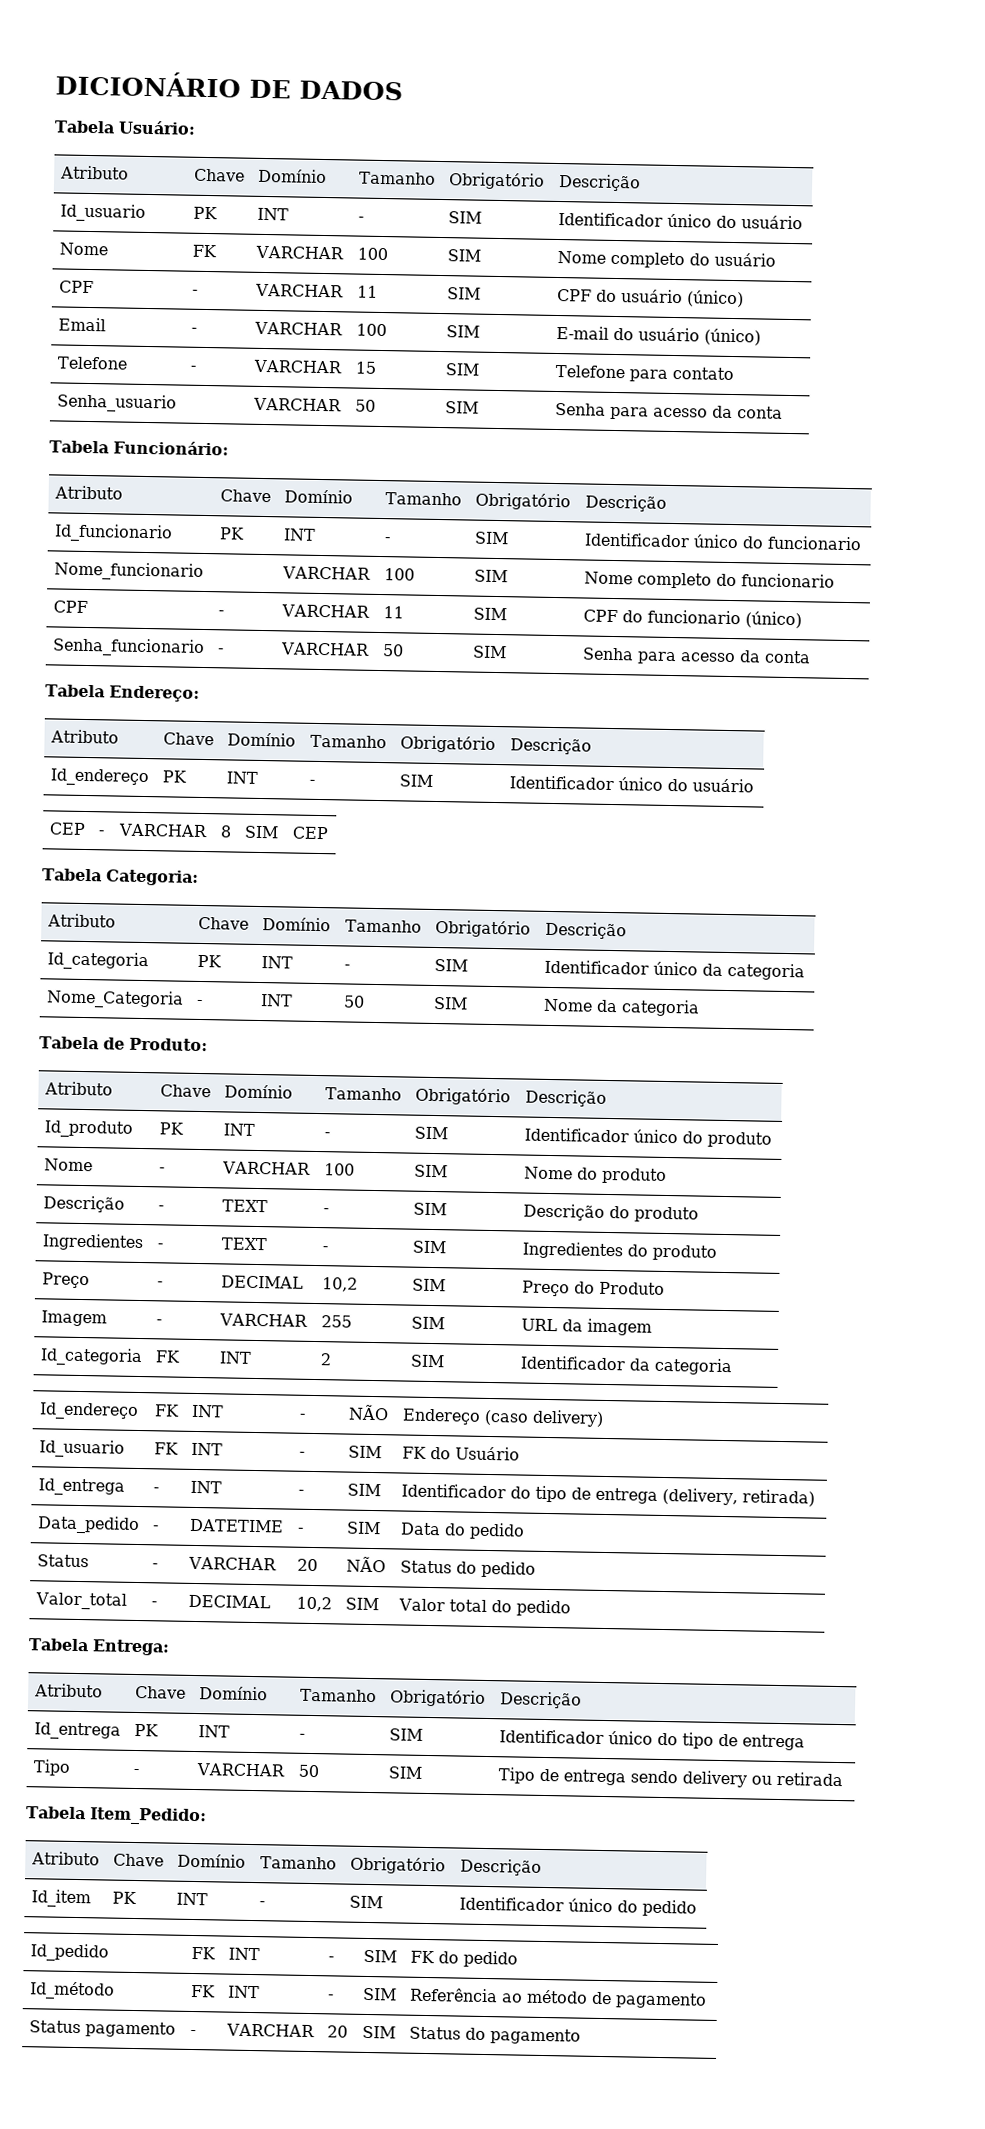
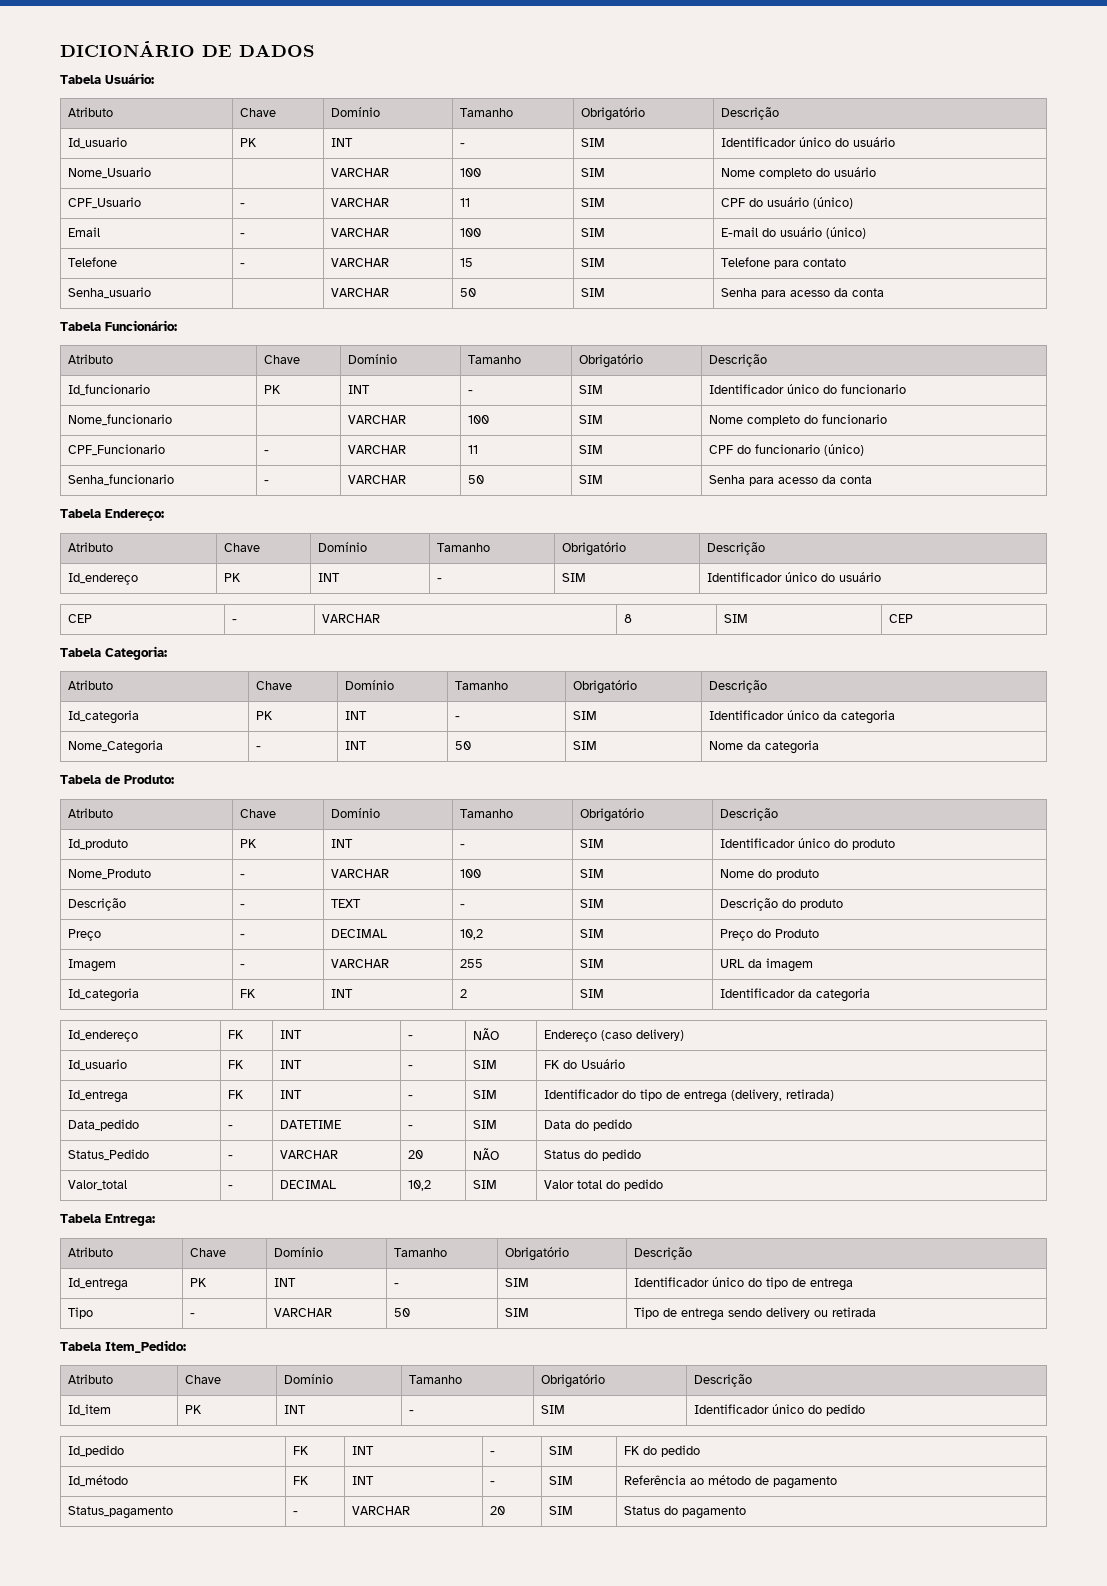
[58,242,108,256] [191,244,217,258] Nome | FK -> [67,167,151,179] Nome_Usuario |
[58,280,94,294] CPF -> [67,197,141,209] CPF_Usuario
[52,600,88,614] CPF -> [67,444,165,456] CPF_Funcionario
[43,1158,93,1172] Nome -> [67,869,151,880] Nome_Produto
[41,1233,144,1252] [156,1243,163,1249] [220,1237,267,1251] [321,1246,328,1252] [411,1240,446,1254] [521,1241,717,1261] // Ingredientes | - | TEXT | - | SIM | Ingredientes do produto -> (843, 904) none
[152,1487,159,1493] - -> [227,1090,244,1099] FK
[36,1554,89,1568] Status -> [67,1149,149,1161] Status_Pedido
[28,2020,176,2038] Status pagamento -> [67,1506,173,1519] Status_pagamento

